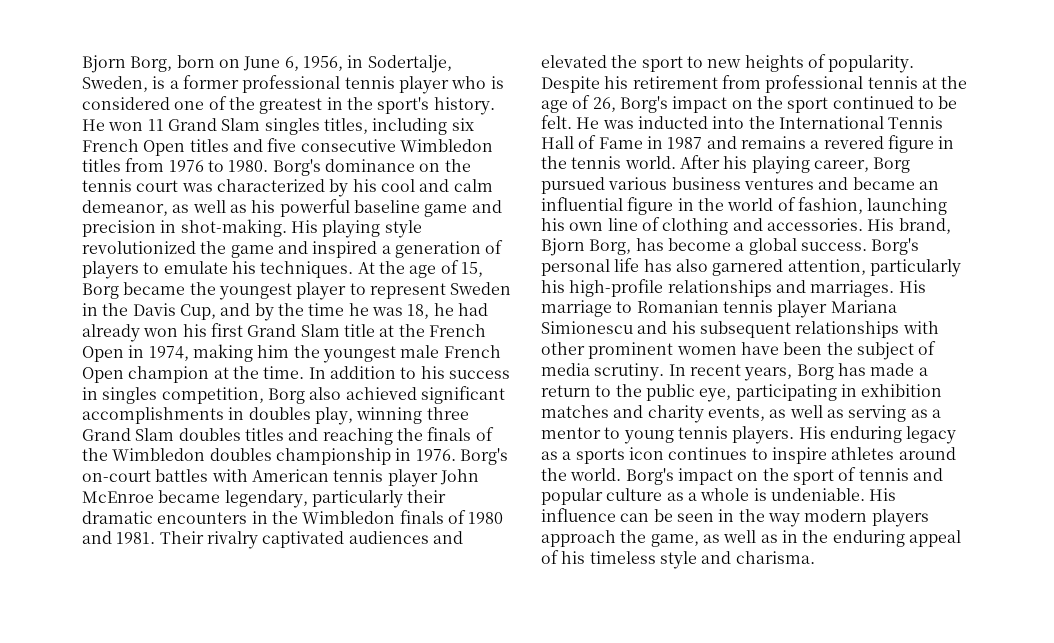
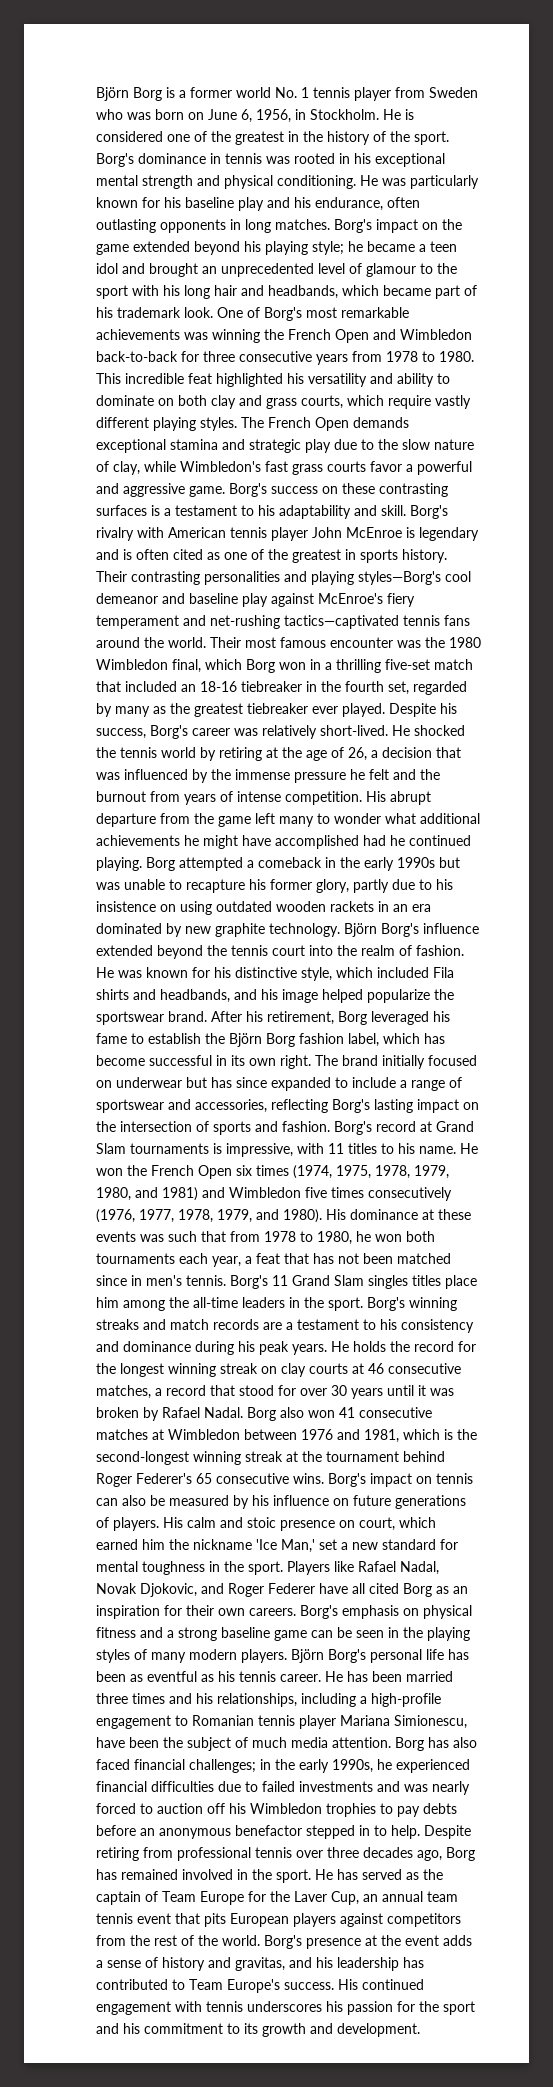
[82,55,173,73] Bjorn Borg, -> [96,87,478,101] [96,109,151,120] Björn Borg is a former world No. 1 tennis player from Sweden who was
[367,55,452,73] [82,75,487,94] Sodertalje, Sweden, is a former professional tennis player who -> [310,109,401,120] Stockholm. He
[377,97,495,115] [82,118,474,135] [82,138,493,156] [82,158,471,176] [82,179,493,197] [82,199,502,217] [82,219,422,238] [82,240,504,258] [82,260,483,279] [82,282,512,300] [82,303,488,321] [82,323,486,342] [82,344,501,363] [82,366,510,383] [82,386,505,404] [82,407,469,425] [82,427,494,445] [82,448,508,465] [82,469,209,482] sport's history. He won 11 Grand Slam singles titles, including six French Open titles and five consecutive Wimbledon titles from 1976 to 1980. Borg's dominance on the tennis court was characterized by his cool and calm demeanor, as well as his powerful baseline game and precision in shot-making. His playing style revolutionized the game and inspired a generation of players to emulate his techniques. At the age of 15, Borg became the youngest player to represent Sweden in the Davis Cup, and by the time he was 18, he had already won his first Grand Slam title at the French Open in 1974, making him the youngest male French Open champion at the time. In addition to his success in singles competition, Borg also achieved significant accomplishments in doubles play, winning three Grand Slam doubles titles and reaching the finals of the Wimbledon doubles championship in 1976. Borg's on-court battles -> [327,131,449,145] [96,153,445,167] [96,175,479,189] [96,197,420,211] [96,219,462,233] [96,241,457,255] [96,263,457,277] [96,285,477,299] [96,307,409,321] [96,329,472,343] [96,351,474,365] [96,373,450,387] [96,395,471,409] [96,417,409,431] [96,439,474,453] [96,461,472,475] [96,483,448,497] [96,505,448,519] [96,527,134,541] history of the sport. Borg's dominance in tennis was rooted in his exceptional mental strength and physical conditioning. He was particularly known for his baseline play and his endurance, often outlasting opponents in long matches. Borg's impact on the game extended beyond his playing style; he became a teen idol and brought an unprecedented level of glamour to the sport with his long hair and headbands, which became part of his trademark look. One of Borg's most remarkable achievements was winning the French Open and Wimbledon back-to-back for three consecutive years from 1978 to 1980. This incredible feat highlighted his versatility and ability to dominate on both clay and grass courts, which require vastly different playing styles. The French Open demands exceptional stamina and strategic play due to the slow nature of clay, while Wimbledon's fast grass courts favor a powerful and aggressive game. Borg's success on these contrasting surfaces is a testament to his adaptability and skill. Borg's rivalry
[158,490,447,508] [82,510,504,524] [82,531,463,549] [541,54,915,73] [541,75,918,93] became legendary, particularly their dramatic encounters in the Wimbledon finals of 1980 and 1981. Their rivalry captivated audiences and elevated the sport to new heights of popularity. Despite his retirement from professional tennis -> [406,527,479,541] [96,549,447,563] [96,571,471,585] [96,593,415,607] [96,615,470,629] [96,637,481,648] [96,659,473,673] [96,681,467,695] [96,703,457,717] [96,725,465,739] [96,747,262,761] is legendary and is often cited as one of the greatest in sports history. Their contrasting personalities and playing styles—Borg's cool demeanor and baseline play against McEnroe's fiery temperament and net-rushing tactics—captivated tennis fans around the world. Their most famous encounter was the 1980 Wimbledon final, which Borg won in a thrilling five-set match that included an 18-16 tiebreaker in the fourth set, regarded by many as the greatest tiebreaker ever played. Despite his success, Borg's career was relatively short-lived. He shocked the tennis world by retiring
[619,96,958,113] [541,115,944,129] [541,135,955,153] [541,155,911,174] [541,177,939,194] [541,197,948,215] [541,217,951,235] [541,238,920,256] [541,258,961,277] [541,279,926,297] [541,300,612,317] Borg's impact on the sport continued to be felt. He was inducted into the International Tennis Hall of Fame in 1987 and remains a revered figure in the tennis world. After his playing career, Borg pursued various business ventures and became an influential figure in the world of fashion, launching his own line of clothing and accessories. His brand, Bjorn Borg, has become a global success. Borg's personal life has also garnered attention, particularly his high-profile relationships and marriages. His marriage -> [371,747,461,758] [96,769,440,783] [96,791,431,805] [96,813,480,827] [96,835,471,849] [96,857,460,871] [96,879,453,893] [96,901,431,915] [96,923,479,937] [96,945,464,959] [96,967,454,981] [96,989,454,1003] [96,1011,450,1025] [96,1033,445,1047] [96,1055,477,1069] [96,1077,462,1091] [96,1099,479,1113] [96,1121,474,1135] [96,1143,478,1157] [96,1165,449,1179] [96,1187,452,1201] [96,1209,471,1223] [96,1231,435,1245] [96,1253,451,1267] [96,1275,477,1289] [96,1297,457,1311] [96,1319,474,1333] [96,1341,476,1355] [96,1363,461,1377] [96,1385,454,1399] [96,1407,432,1421] [96,1429,477,1443] [96,1451,445,1465] [96,1473,473,1487] [96,1495,466,1509] [96,1517,436,1531] [96,1539,458,1553] [96,1561,439,1575] [96,1583,468,1597] [96,1605,472,1619] [96,1627,470,1641] [96,1649,469,1663] [96,1671,453,1682] [96,1693,441,1707] [96,1715,171,1729] a decision that was influenced by the immense pressure he felt and the burnout from years of intense competition. His abrupt departure from the game left many to wonder what additional achievements he might have accomplished had he continued playing. Borg attempted a comeback in the early 1990s but was unable to recapture his former glory, partly due to his insistence on using outdated wooden rackets in an era dominated by new graphite technology. Björn Borg's influence extended beyond the tennis court into the realm of fashion. He was known for his distinctive style, which included Fila shirts and headbands, and his image helped popularize the sportswear brand. After his retirement, Borg leveraged his fame to establish the Björn Borg fashion label, which has become successful in its own right. The brand initially focused on underwear but has since expanded to include a range of sportswear and accessories, reflecting Borg's lasting impact on the intersection of sports and fashion. Borg's record at Grand Slam tournaments is impressive, with 11 titles to his name. He won the French Open six times (1974, 1975, 1978, 1979, 1980, and 1981) and Wimbledon five times consecutively (1976, 1977, 1978, 1979, and 1980). His dominance at these events was such that from 1978 to 1980, he won both tournaments each year, a feat that has not been matched since in men's tennis. Borg's 11 Grand Slam singles titles place him among the all-time leaders in the sport. Borg's winning streaks and match records are a testament to his consistency and dominance during his peak years. He holds the record for the longest winning streak on clay courts at 46 consecutive matches, a record that stood for over 30 years until it was broken by Rafael Nadal. Borg also won 41 consecutive matches at Wimbledon between 1976 and 1981, which is the second-longest winning streak at the tournament behind Roger Federer's 65 consecutive wins. Borg's impact on tennis can also be measured by his influence on future generations of players. His calm and stoic presence on court, which earned him the nickname 'Ice Man,' set a new standard for mental toughness in the sport. Players like Rafael Nadal, Novak Djokovic, and Roger Federer have all cited Borg as an inspiration for their own careers. Borg's emphasis on physical fitness and a strong baseline game can be seen in the playing styles of many modern players. Björn Borg's personal life has been as eventful as his tennis career. He has been married three times and his relationships, including a high-profile engagement
[541,321,939,338] [541,342,737,359] Simionescu and his subsequent relationships with other prominent women -> [394,1715,467,1729] Simionescu,
[541,363,928,381] [541,384,943,402] [541,405,941,423] [541,426,957,444] [541,447,956,464] [541,467,943,485] [541,488,897,505] [541,508,929,527] [541,530,961,547] [541,550,815,569] media scrutiny. In recent years, Borg has made a return to the public eye, participating in exhibition matches and charity events, as well as serving as a mentor to young tennis players. His enduring legacy as a sports icon continues to inspire athletes around the world. Borg's impact on the sport of tennis and popular culture as a whole is undeniable. His influence can be seen in the way modern players approach the game, as well as in the enduring appeal of his timeless style and charisma. -> [252,1737,477,1751] [96,1759,470,1773] [96,1781,470,1795] [96,1803,457,1817] [96,1825,471,1839] [96,1847,475,1861] [96,1869,443,1883] [96,1891,458,1905] [96,1913,461,1927] [96,1935,472,1949] [96,1957,424,1971] [96,1979,424,1993] [96,2001,475,2015] [96,2023,420,2037] much media attention. Borg has also faced financial challenges; in the early 1990s, he experienced financial difficulties due to failed investments and was nearly forced to auction off his Wimbledon trophies to pay debts before an anonymous benefactor stepped in to help. Despite retiring from professional tennis over three decades ago, Borg has remained involved in the sport. He has served as the captain of Team Europe for the Laver Cup, an annual team tennis event that pits European players against competitors from the rest of the world. Borg's presence at the event adds a sense of history and gravitas, and his leadership has contributed to Team Europe's success. His continued engagement with tennis underscores his passion for the sport and his commitment to its growth and development.

